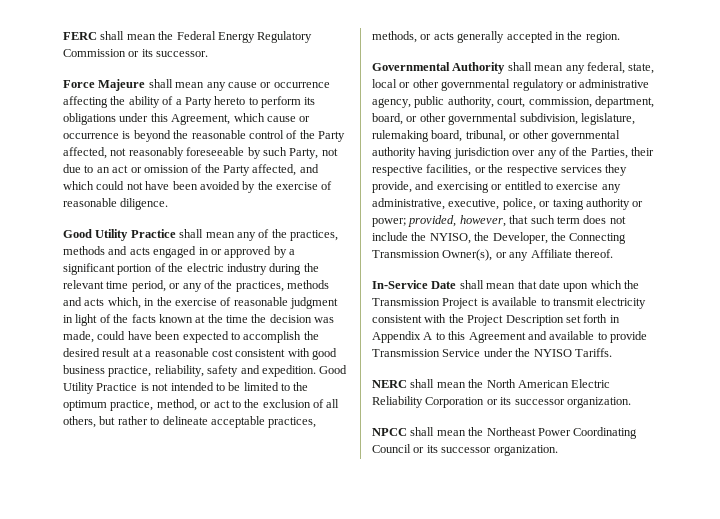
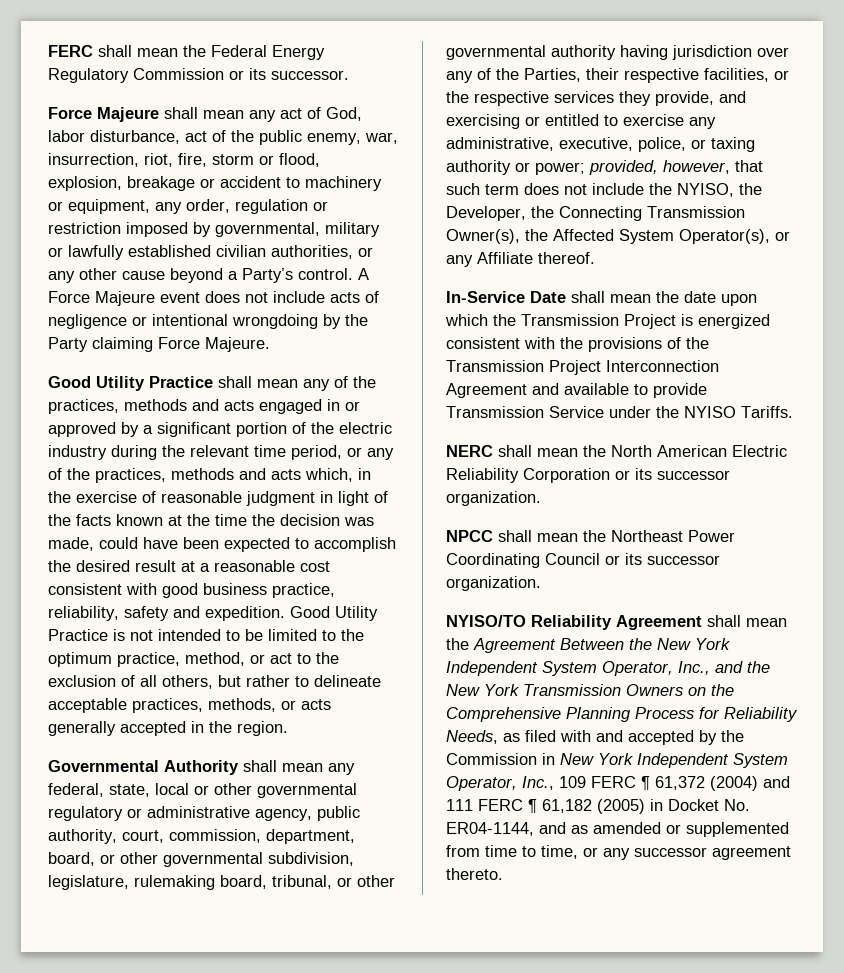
[227,82,330,88] [63,96,316,108] [63,113,311,125] [63,130,345,142] [63,147,338,159] [63,164,319,176] [63,181,333,193] [63,198,169,210] cause or occurrence affecting the ability of a Party hereto to perform its obligations under this Agreement, which cause or occurrence is beyond the reasonable control of the Party affected, not reasonably foreseeable by such Party, not due to an act or omission of the Party affected, and which could not have been avoided by the exercise of reasonable diligence. -> [280,107,362,121] [48,130,398,145] [48,153,320,167] [48,176,382,191] [48,199,328,214] [48,222,380,237] [48,245,373,260] [48,268,369,283] [48,291,379,306] [48,314,368,329] [48,337,270,352] act of God, labor disturbance, act of the public enemy, war, insurrection, riot, fire, storm or flood, explosion, breakage or accident to machinery or equipment, any order, regulation or restriction imposed by governmental, military or lawfully established civilian authorities, or any other cause beyond a Party’s control. A Force Majeure event does not include acts of negligence or intentional wrongdoing by the Party claiming Force Majeure.
(493, 255) none -> [525,229,770,244] the Affected System Operator(s),
[517,280,537,289] that -> [656,291,679,303] the
[492,297,647,309] [372,314,620,326] [372,331,466,343] available to transmit electricity consistent with the Project Description set forth in Appendix A to this -> [698,314,770,329] [446,337,709,352] [446,360,719,375] energized consistent with the provisions of the Transmission Project Interconnection
(558, 450) none -> [446,615,787,630] [446,638,730,653] [446,661,770,676] [446,684,734,696] [446,707,798,722] [446,730,744,745] [446,753,788,768] [446,776,790,791] [446,799,750,814] [446,822,789,837] [446,845,791,860] [446,868,503,880] // NYISO/TO Reliability Agreement shall mean the Agreement Between the New York Independent System Operator, Inc., and the New York Transmission Owners on the Comprehensive Planning Process for Reliability Needs, as filed with and accepted by the Commission in New York Independent System Operator, Inc., 109 FERC ¶ 61,372 (2004) and 111 FERC ¶ 61,182 (2005) in Docket No. ER04-1144, and as amended or supplemented from time to time, or any successor agreement thereto.

